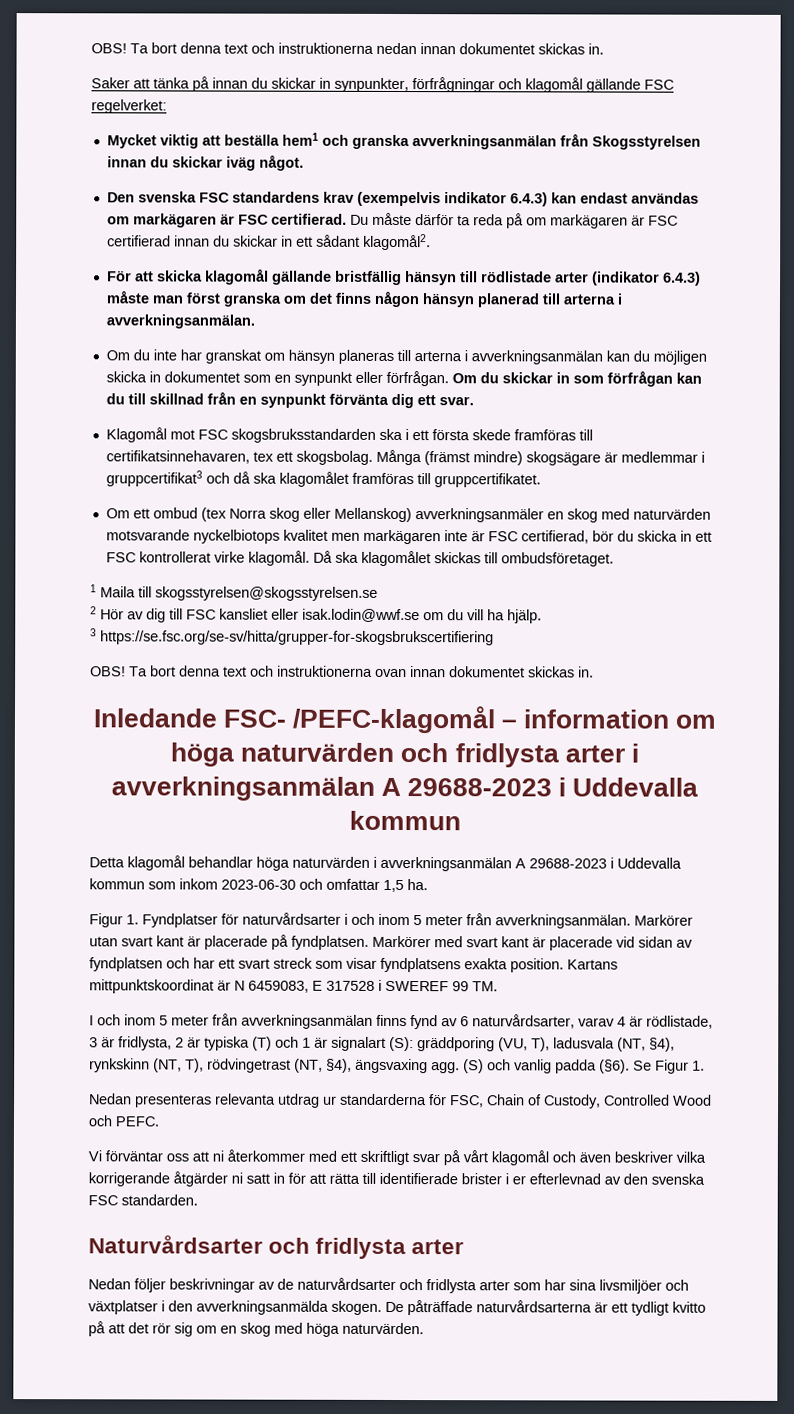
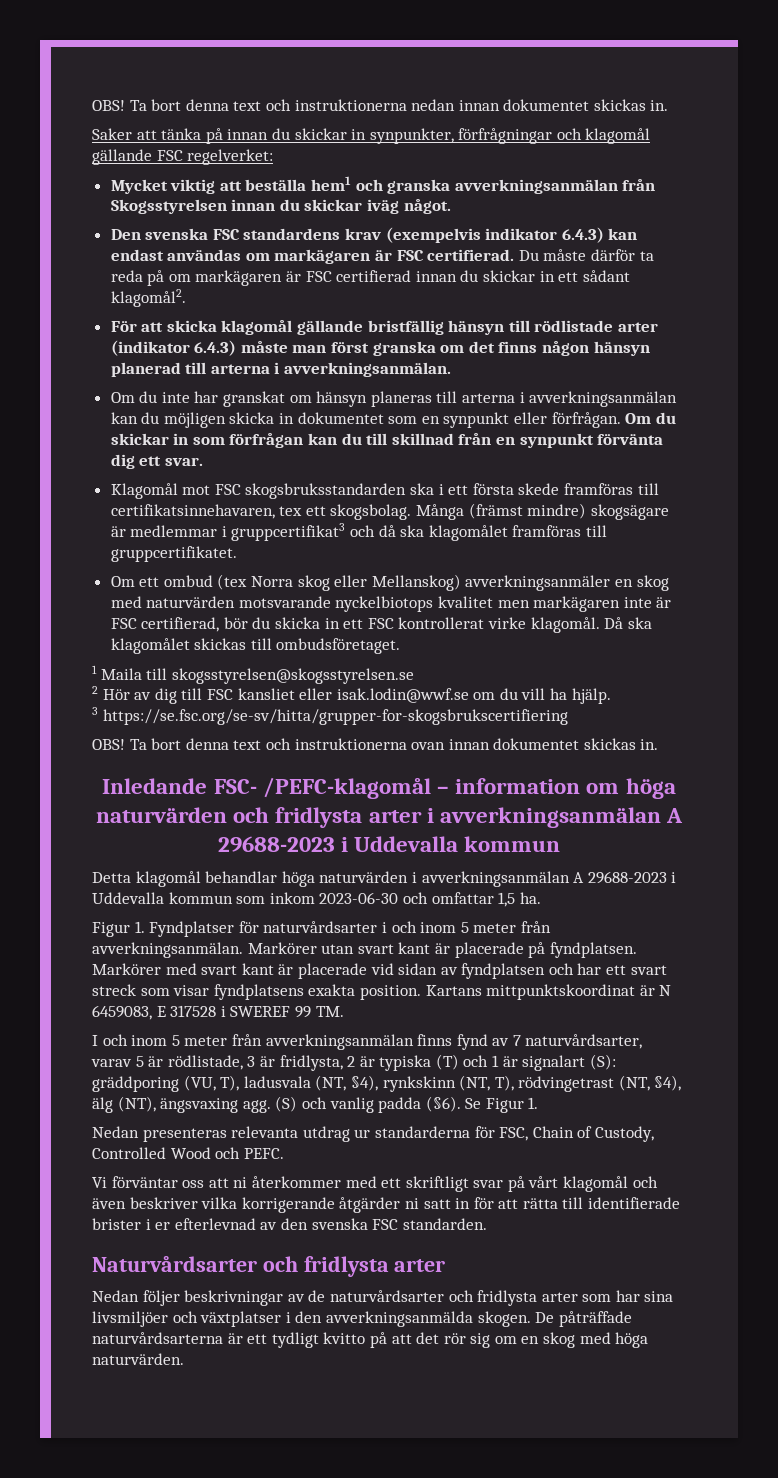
[460,1016,469,1027] 6 -> [512,1035,521,1046] 7
[617,1016,626,1027] 4 -> [135,1056,144,1067] 5
(352, 1065) none -> [92,1096,156,1113] älg (NT),

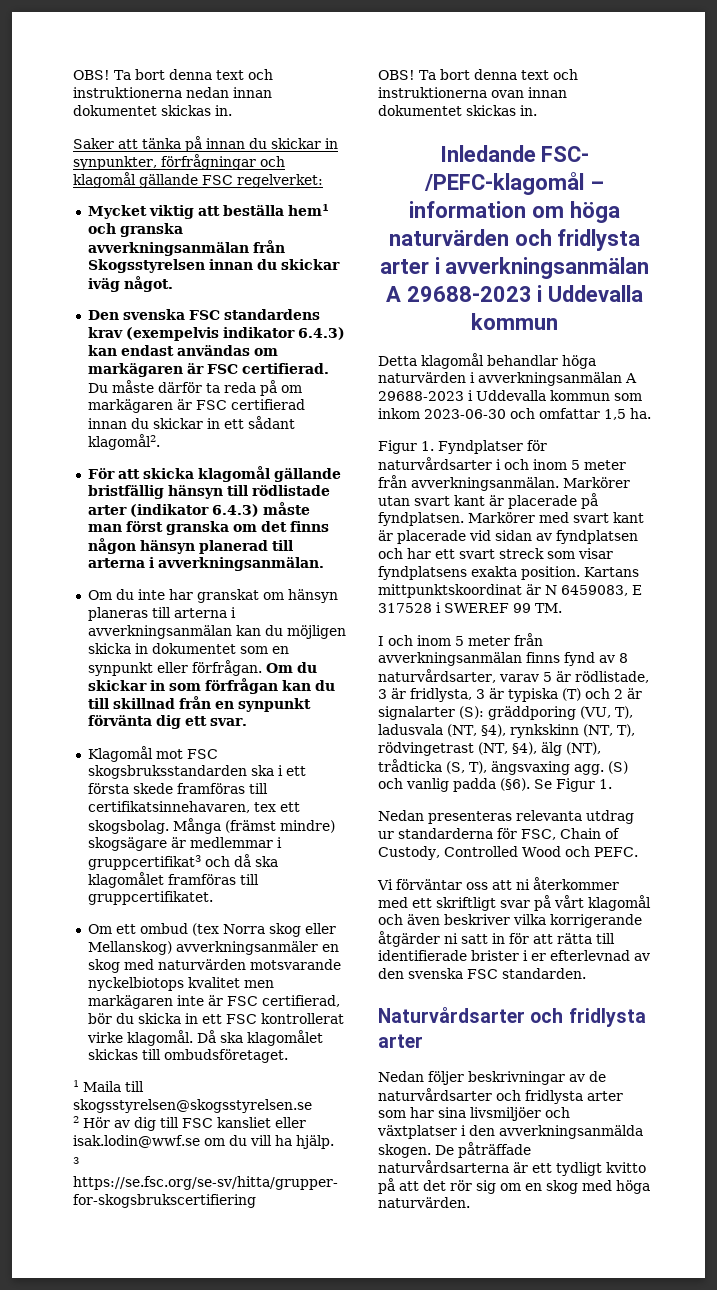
[512,1035,521,1046] 7 -> [619,653,628,663] 8
[347,1056,356,1067] 2 -> [476,689,485,699] 3
[492,1055,586,1071] 1 är signalart -> [614,688,642,699] [378,706,455,720] 2 är signalarter
(156, 1104) none -> [378,759,487,774] trådticka (S, T),

